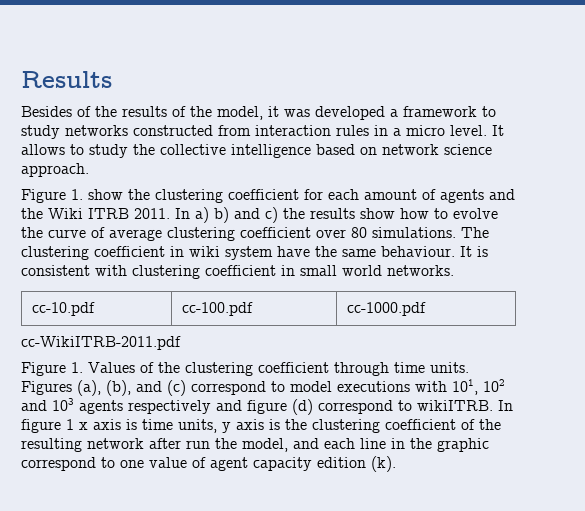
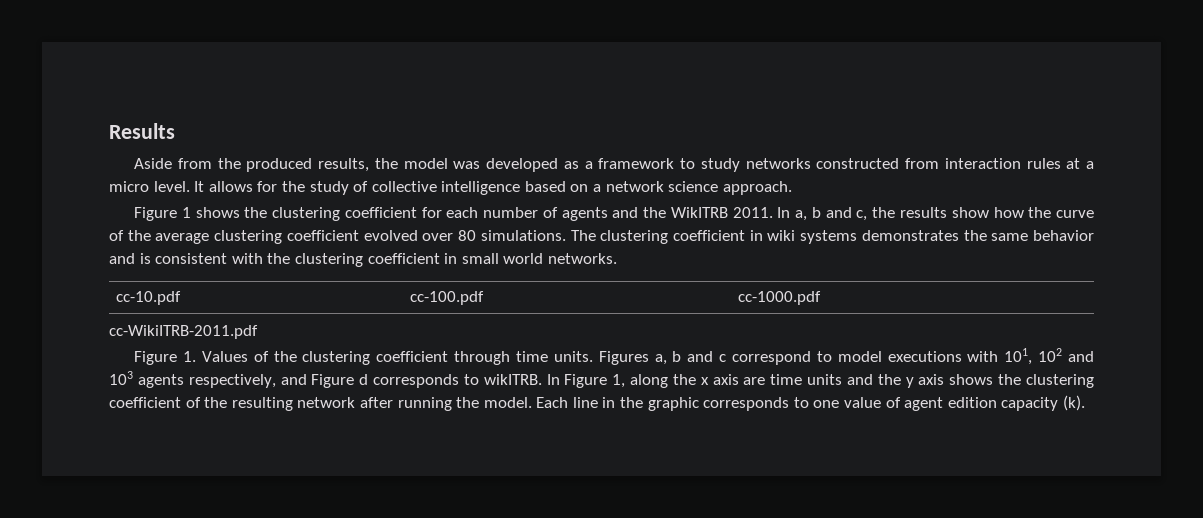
[21,106,279,120] Besides of the results of the model, it -> [134,158,448,172] Aside from the produced results, the model
(385, 113) none -> [563,161,579,169] as
[374,125,388,136] in -> [1066,158,1081,169] at
[70,144,155,158] to study the -> [257,181,369,195] for the study of
(377, 151) none -> [593,184,602,192] a
[71,189,123,200] 1. show -> [181,207,240,218] 1 shows
[364,189,417,200] amount -> [483,207,539,218] number
[48,207,278,223] Wiki ITRB 2011. In a) b) and c) -> [670,207,868,221] WikITRB 2011. In a, b and c,
[434,208,498,219] to evolve -> (1024, 212) none
(105, 232) none -> [127,230,151,241] the
(311, 232) none -> [363,230,418,241] evolved
[225,246,472,260] system have the same behaviour. It -> [800,230,1094,244] [109,253,135,264] systems demonstrates the same behavior and
(127, 270) none -> [267,253,291,264] the
[77,380,186,396] (a), (b), and (c) -> [654,351,727,365] a, b and c
[128,399,513,415] [21,419,217,433] respectively and figure (d) correspond to wikiITRB. In figure 1 x axis is time units, -> [188,374,901,388] respectively, and Figure d corresponds to wikITRB. In Figure 1, along the x axis are time units and the
[269,419,280,430] is -> [949,374,994,385] shows
[186,438,355,452] run the model, and each -> [397,397,569,411] running the model. Each
[21,457,96,471] correspond -> [703,397,790,411] corresponds
[253,457,366,471] capacity edition -> [947,397,1059,411] edition capacity

